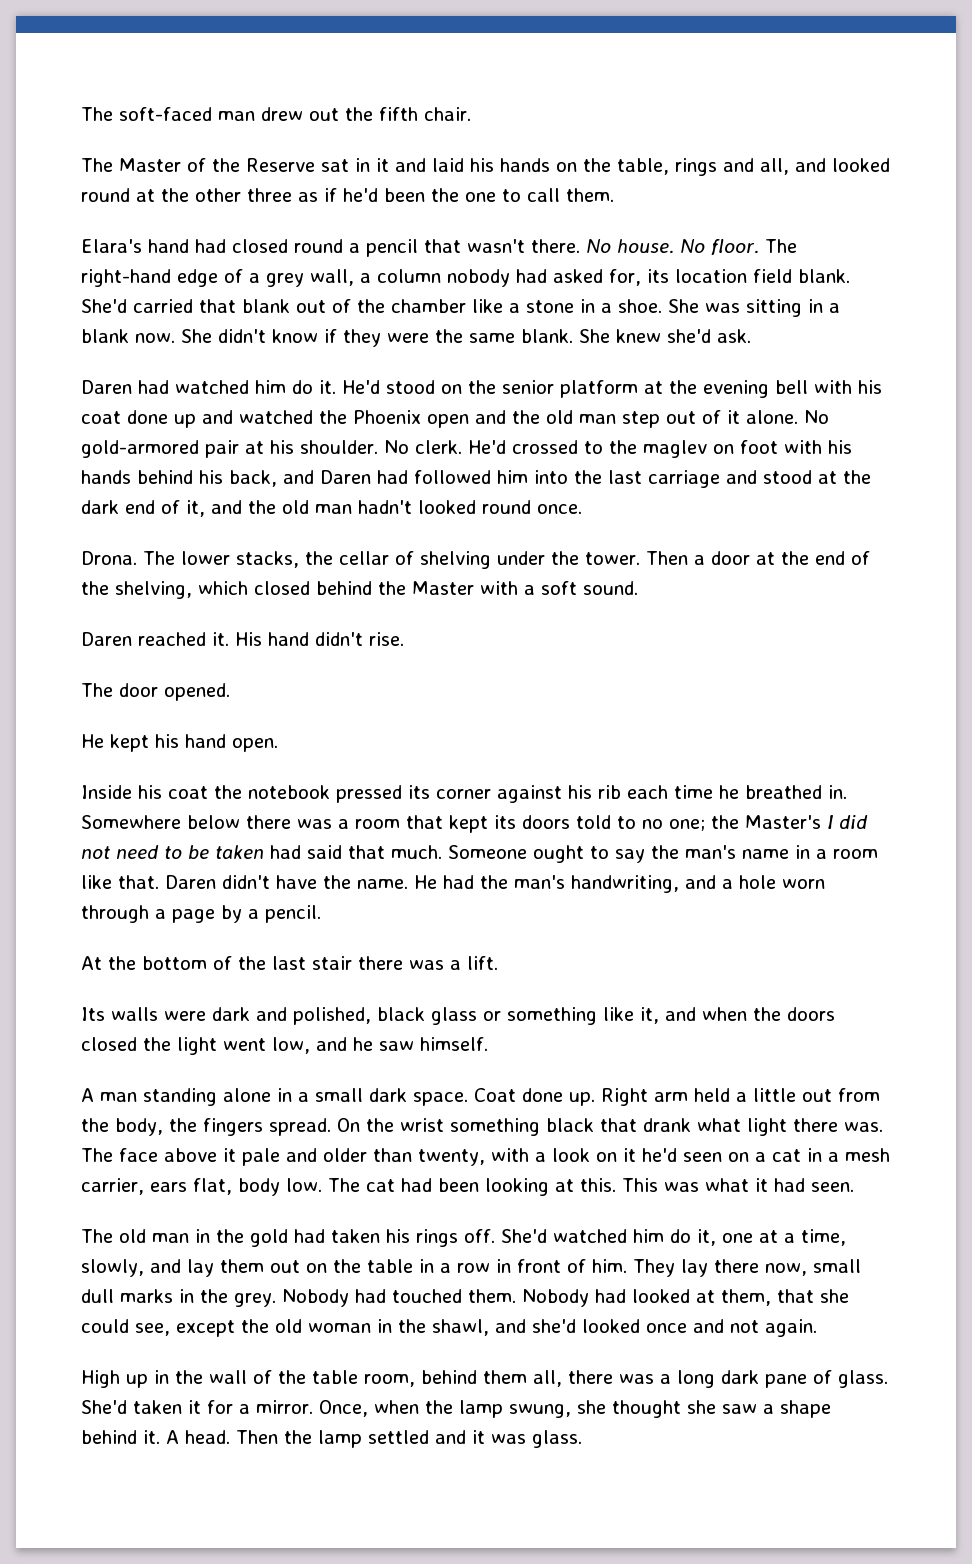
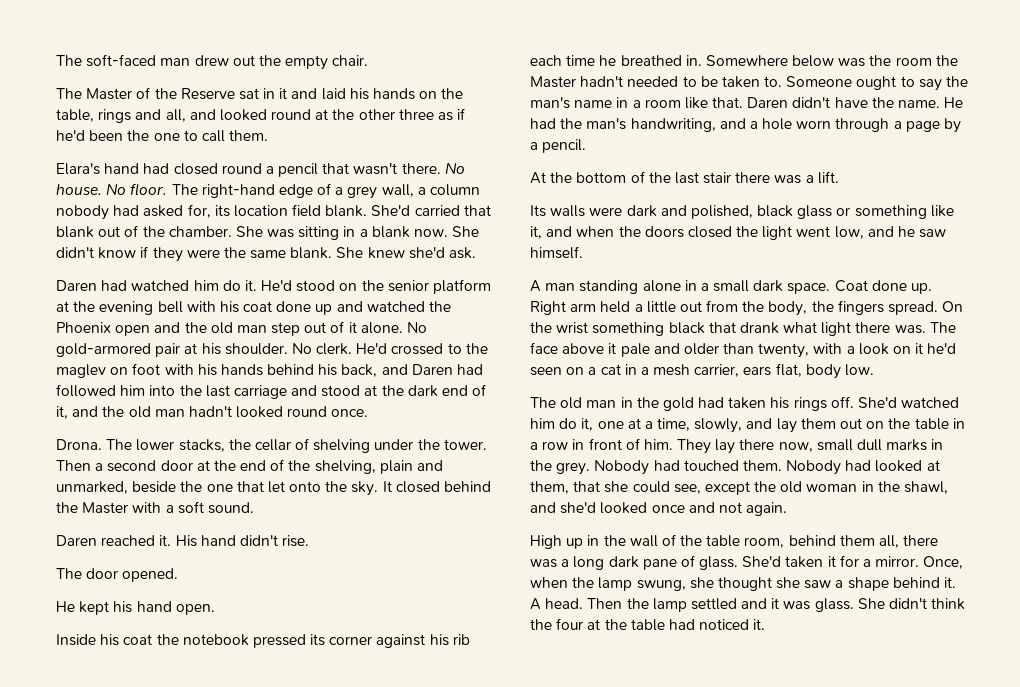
[379,107,418,121] fifth -> [285,55,329,70] empty
[391,299,662,313] chamber like a stone in a shoe. -> [168,226,232,237] chamber.
(705, 560) none -> [107,460,157,472] second
[198,581,248,595] which -> [379,460,444,474] [56,481,392,496] plain and unmarked, beside the one that let onto the sky. It
[246,815,868,833] [81,845,442,859] there was a room that kept its doors told to no one; the Master's I did not need to be taken had said that much. -> [838,55,958,67] [530,76,783,88] was the room the Master hadn't needed to be taken to.
[328,1178,854,1196] The cat had been looking at this. This was what it had seen. -> (875, 370) none
(582, 1439) none -> [857,598,966,610] [530,618,766,631] She didn't think the four at the table had noticed it.

